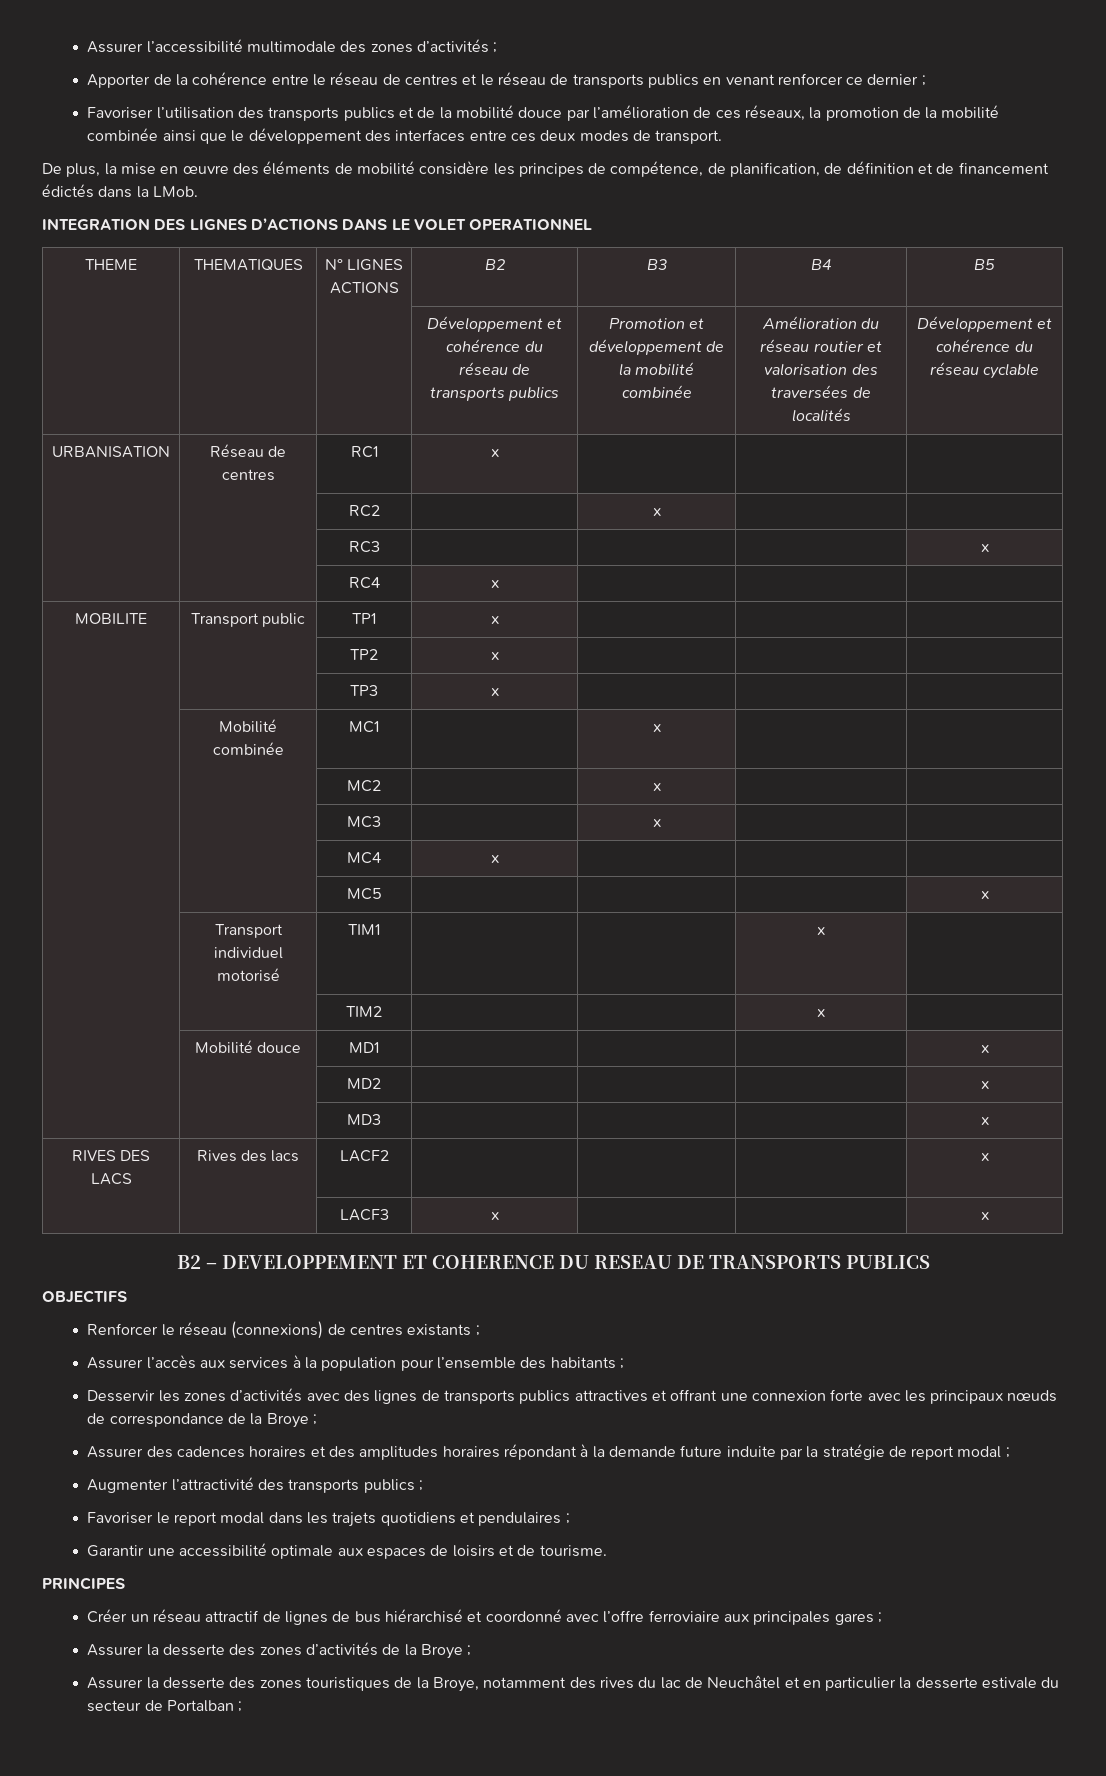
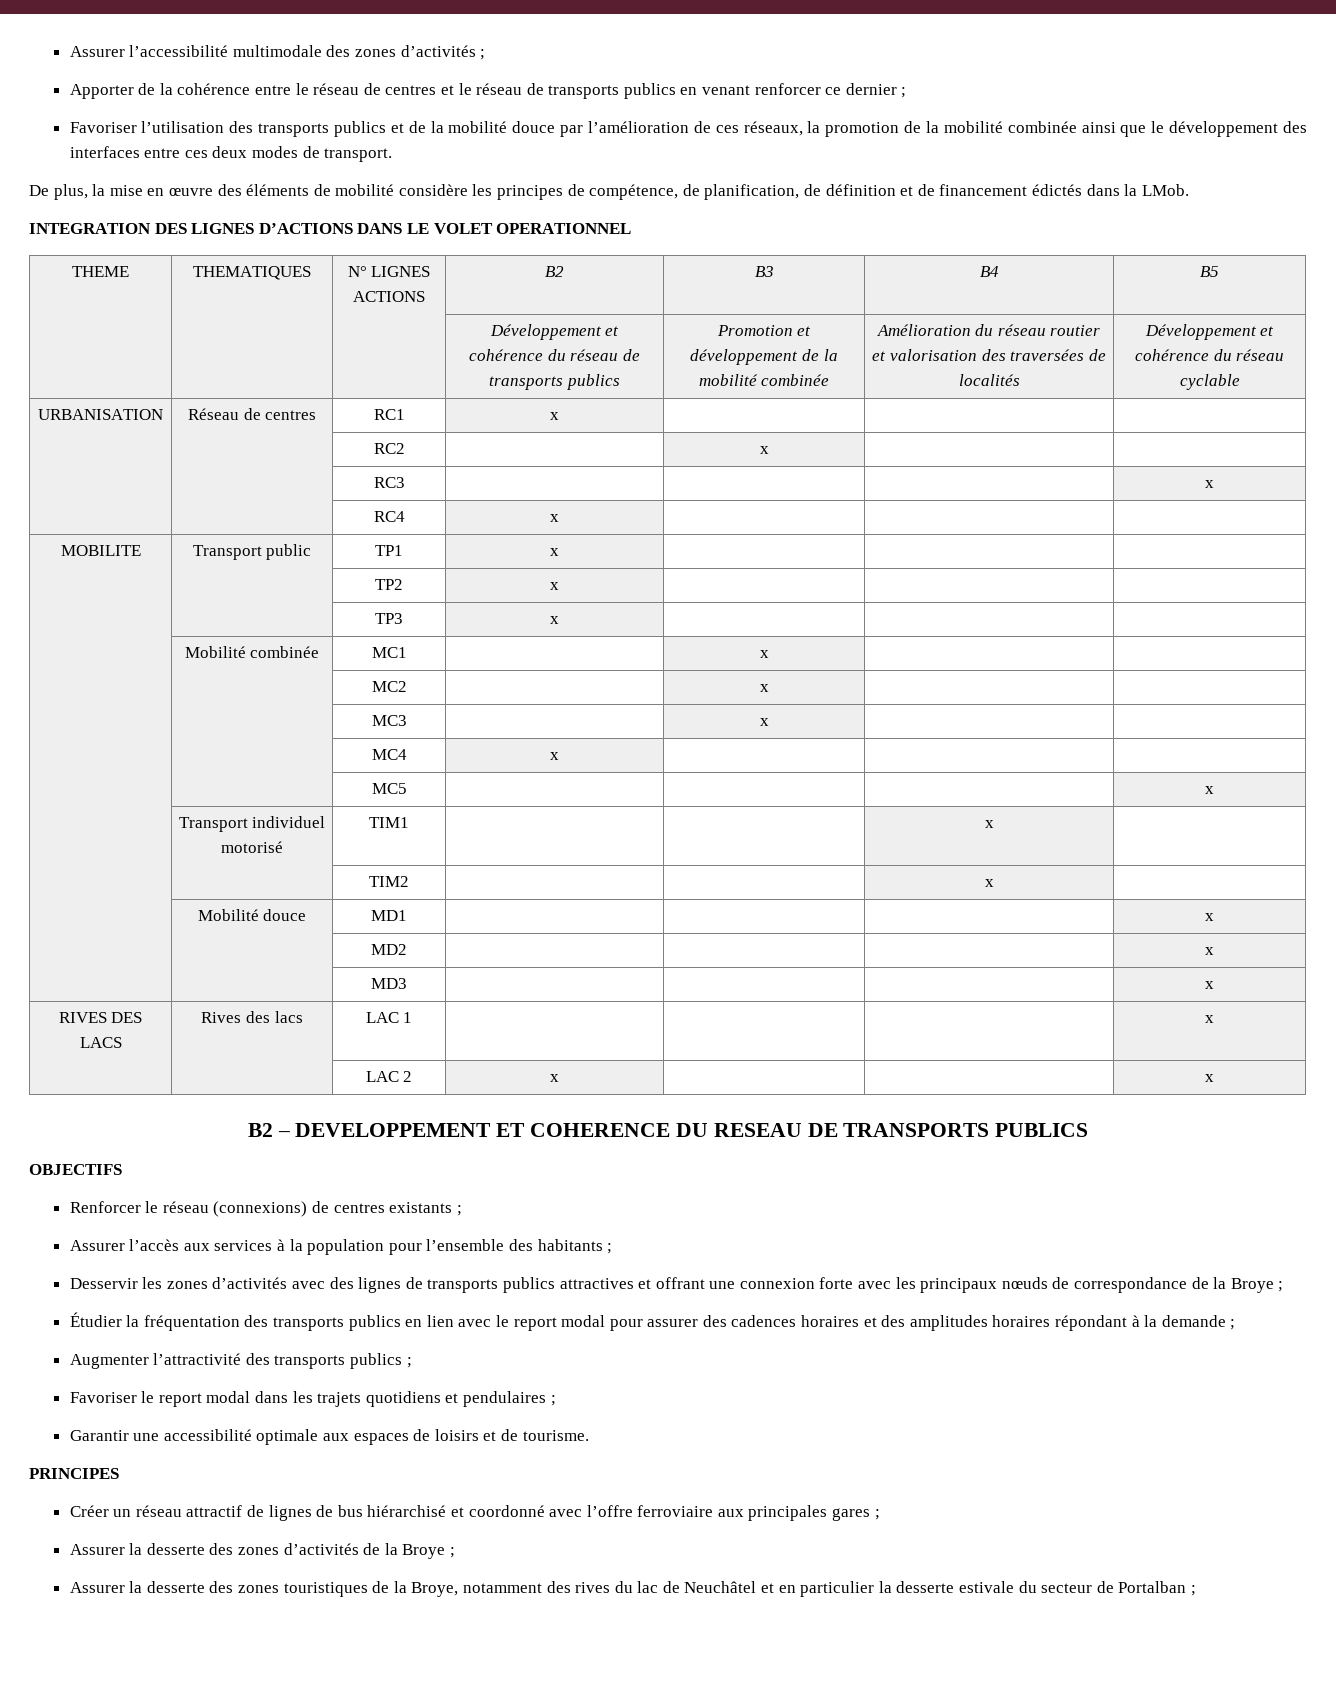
[339,1150,389,1162] [980,1153,989,1161] [339,1209,389,1221] LACF2 | | | | x // | | LACF3 -> [365,1012,413,1023] [1205,1015,1214,1023] [365,1071,413,1082] LAC 1 | | | | x // | | LAC 2
[87,1446,144,1458] Assurer -> [69,1312,699,1331] Étudier la fréquentation des transports publics en lien avec le report modal pour assurer
[680,1444,1002,1460] future induite par la stratégie de report modal -> (1226, 1321) none

